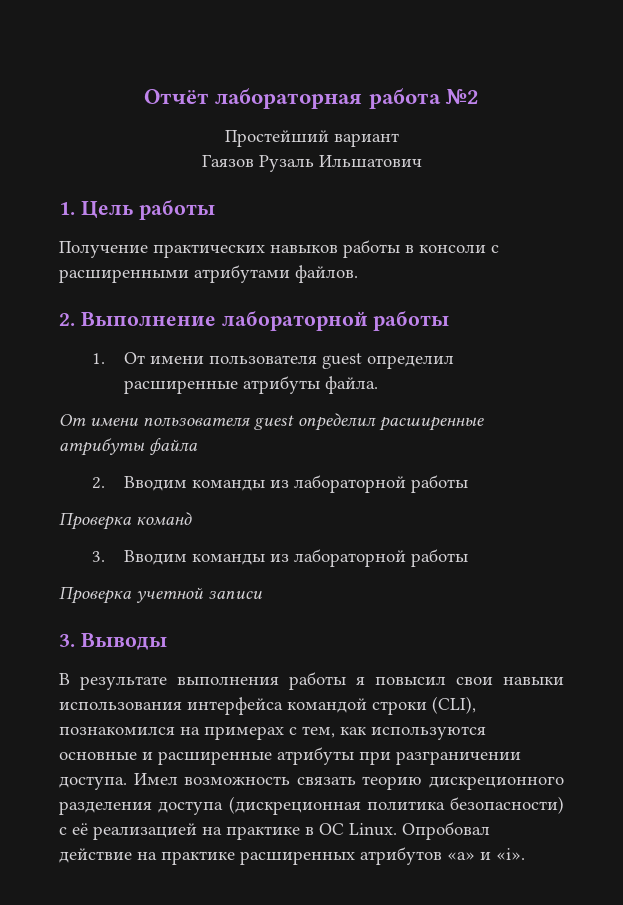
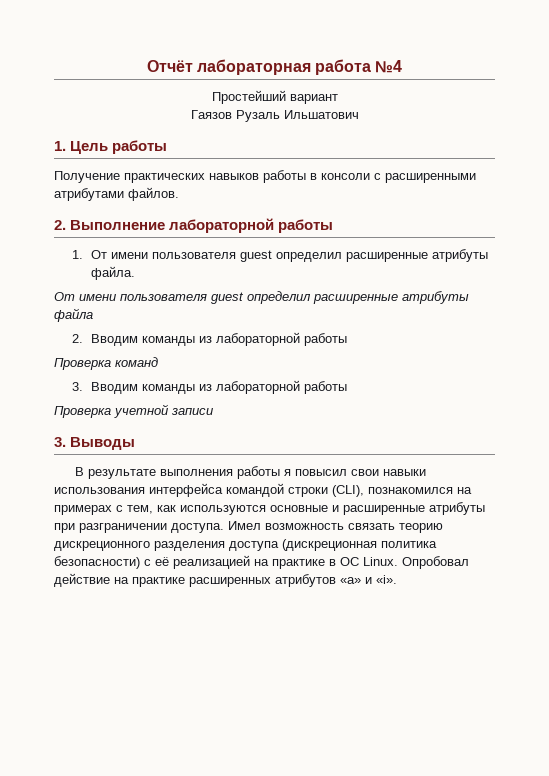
[444,89,479,104] №2 -> [375,60,403,73] №4

